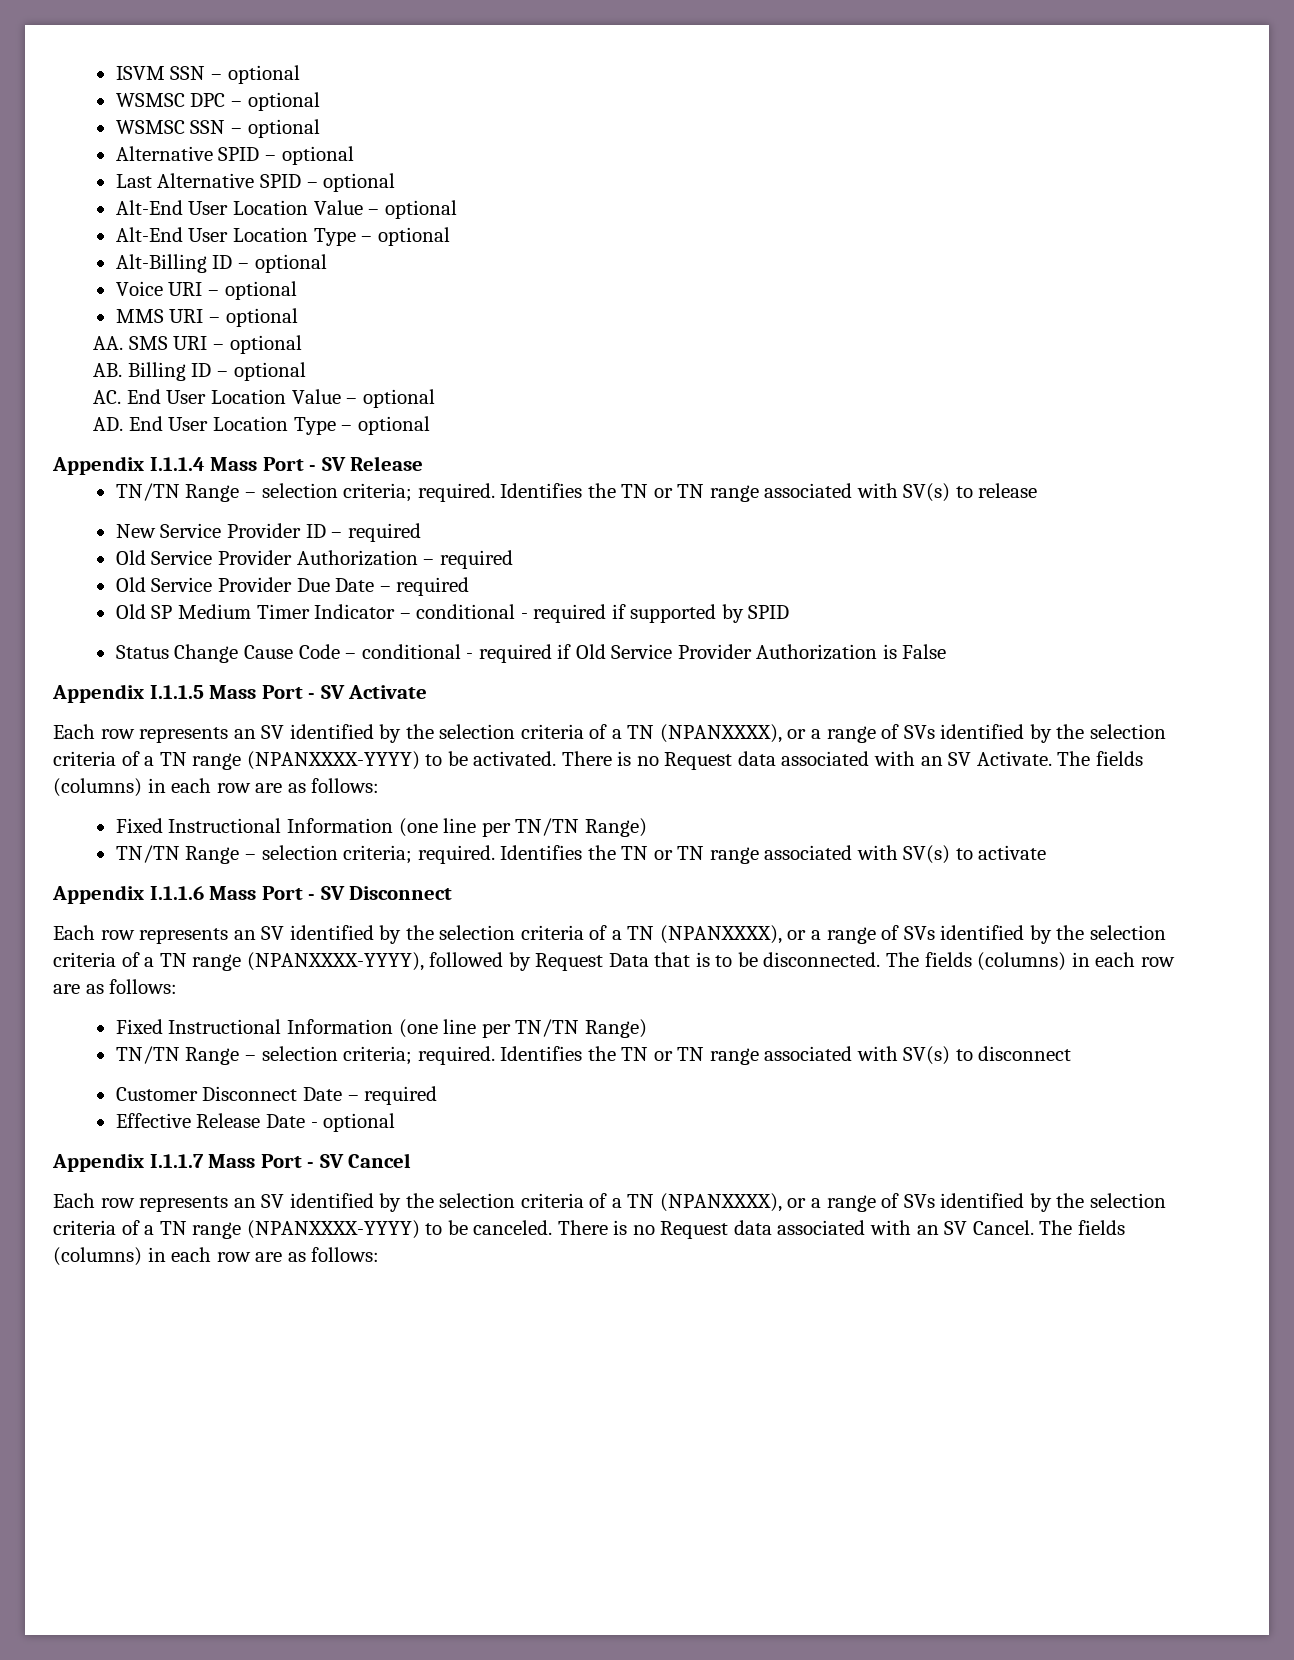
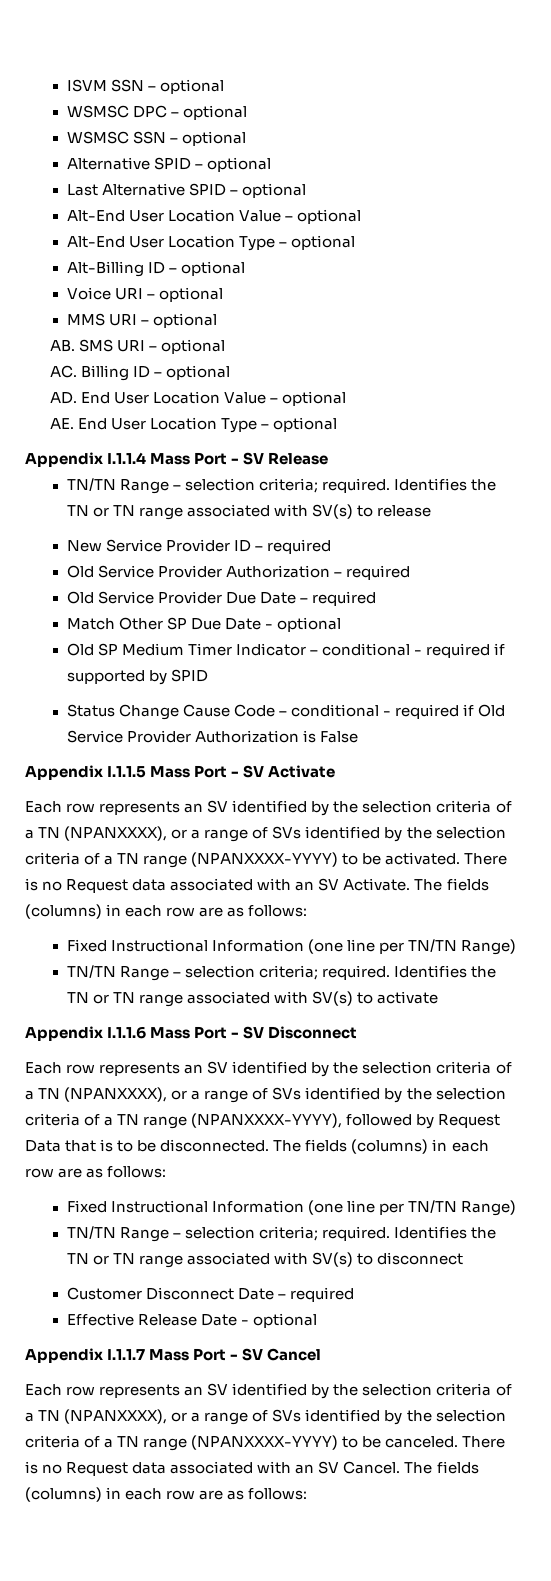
[93,336,124,350] AA. -> [50,340,76,352] AB.
[93,363,123,377] AB. -> [50,365,78,378] AC.
[93,390,122,404] AC. -> [50,392,78,404] AD.
[93,417,124,431] AD. -> [50,418,75,429] AE.
(470, 586) none -> [66,617,341,632] // Match Other SP Due Date - optional

